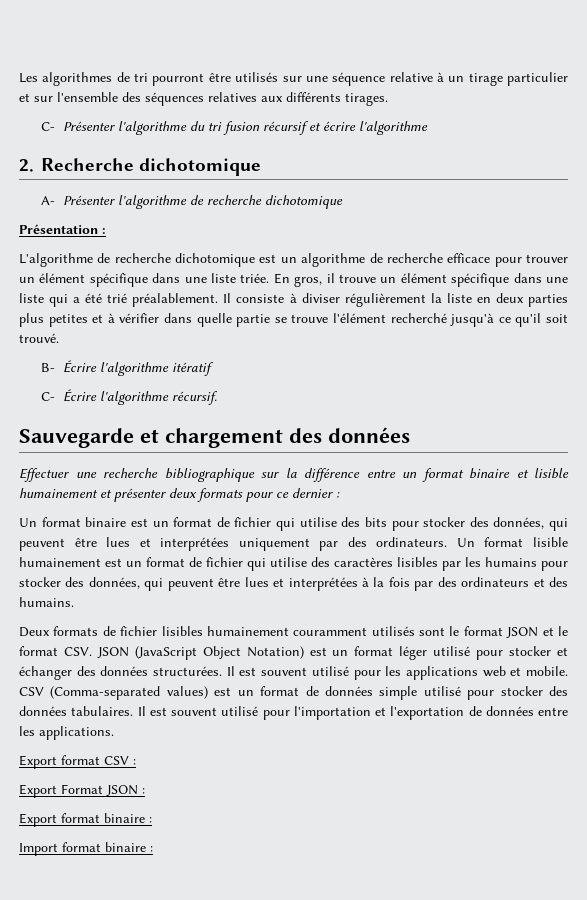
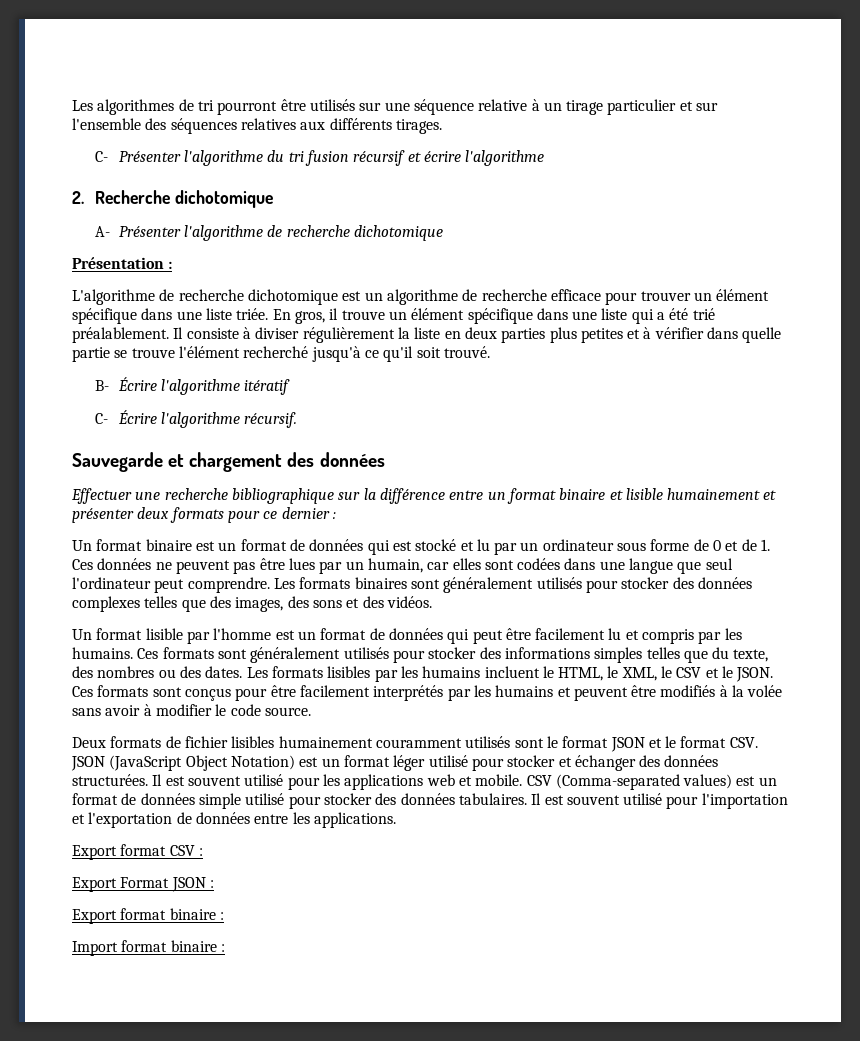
[234,517,568,531] [19,537,448,551] fichier qui utilise des bits pour stocker des données, qui peuvent être lues et interprétées uniquement par des ordinateurs. -> [309,539,771,555] [72,558,733,574] [72,577,752,593] [72,596,432,612] données qui est stocké et lu par un ordinateur sous forme de 0 et de 1. Ces données ne peuvent pas être lues par un humain, car elles sont codées dans une langue que seul l'ordinateur peut comprendre. Les formats binaires sont généralement utilisés pour stocker des données complexes telles que des images, des sons et des vidéos. //
[19,557,568,571] [19,577,568,591] [19,597,74,607] humainement est un format de fichier qui utilise des caractères lisibles par les humains pour stocker des données, qui peuvent être lues et interprétées à la fois par des ordinateurs et des humains. -> [186,628,742,644] [72,647,769,663] [72,666,774,682] [72,685,783,701] [72,704,311,716] par l'homme est un format de données qui peut être facilement lu et compris par les humains. Ces formats sont généralement utilisés pour stocker des informations simples telles que du texte, des nombres ou des dates. Les formats lisibles par les humains incluent le HTML, le XML, le CSV et le JSON. Ces formats sont conçus pour être facilement interprétés par les humains et peuvent être modifiés à la volée sans avoir à modifier le code source.

